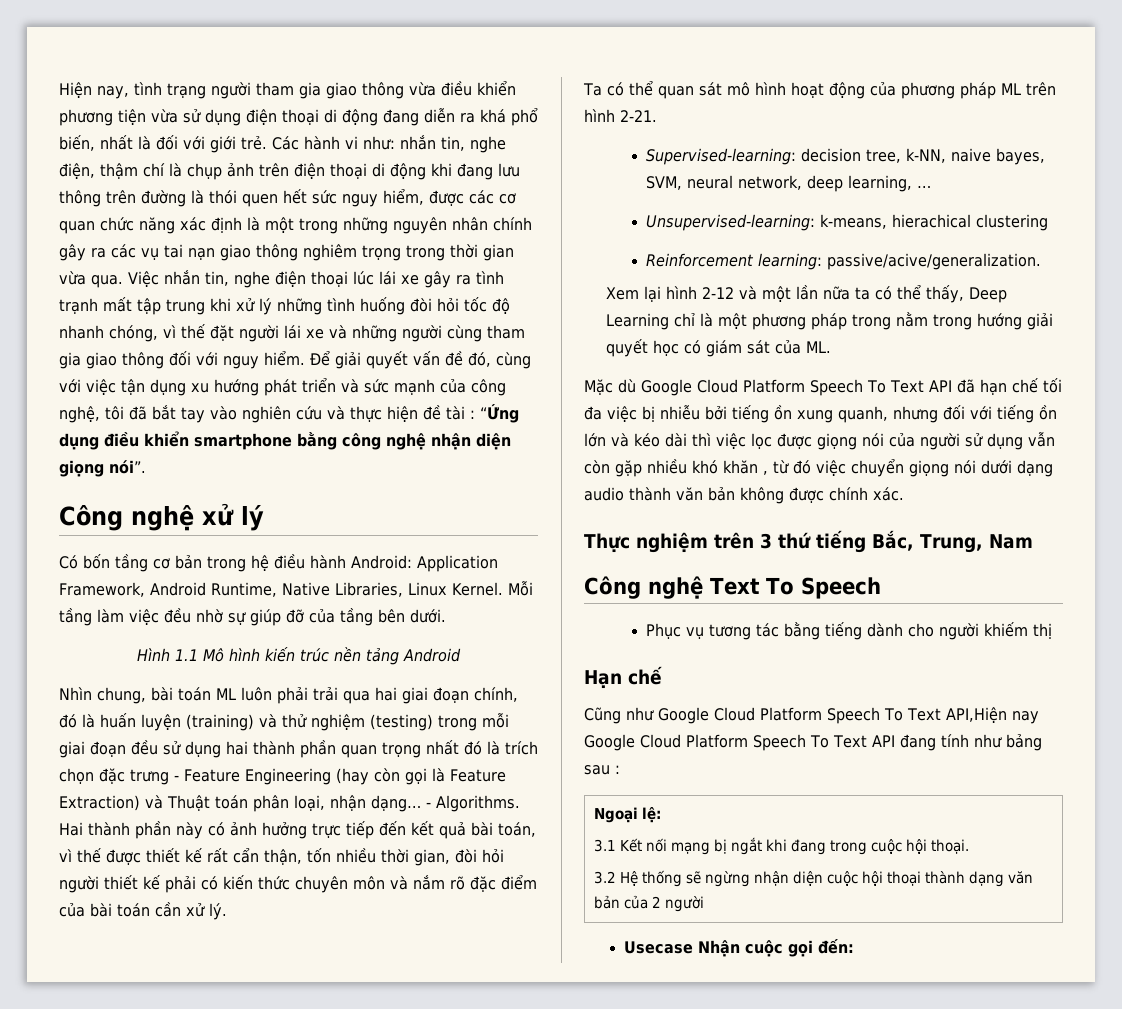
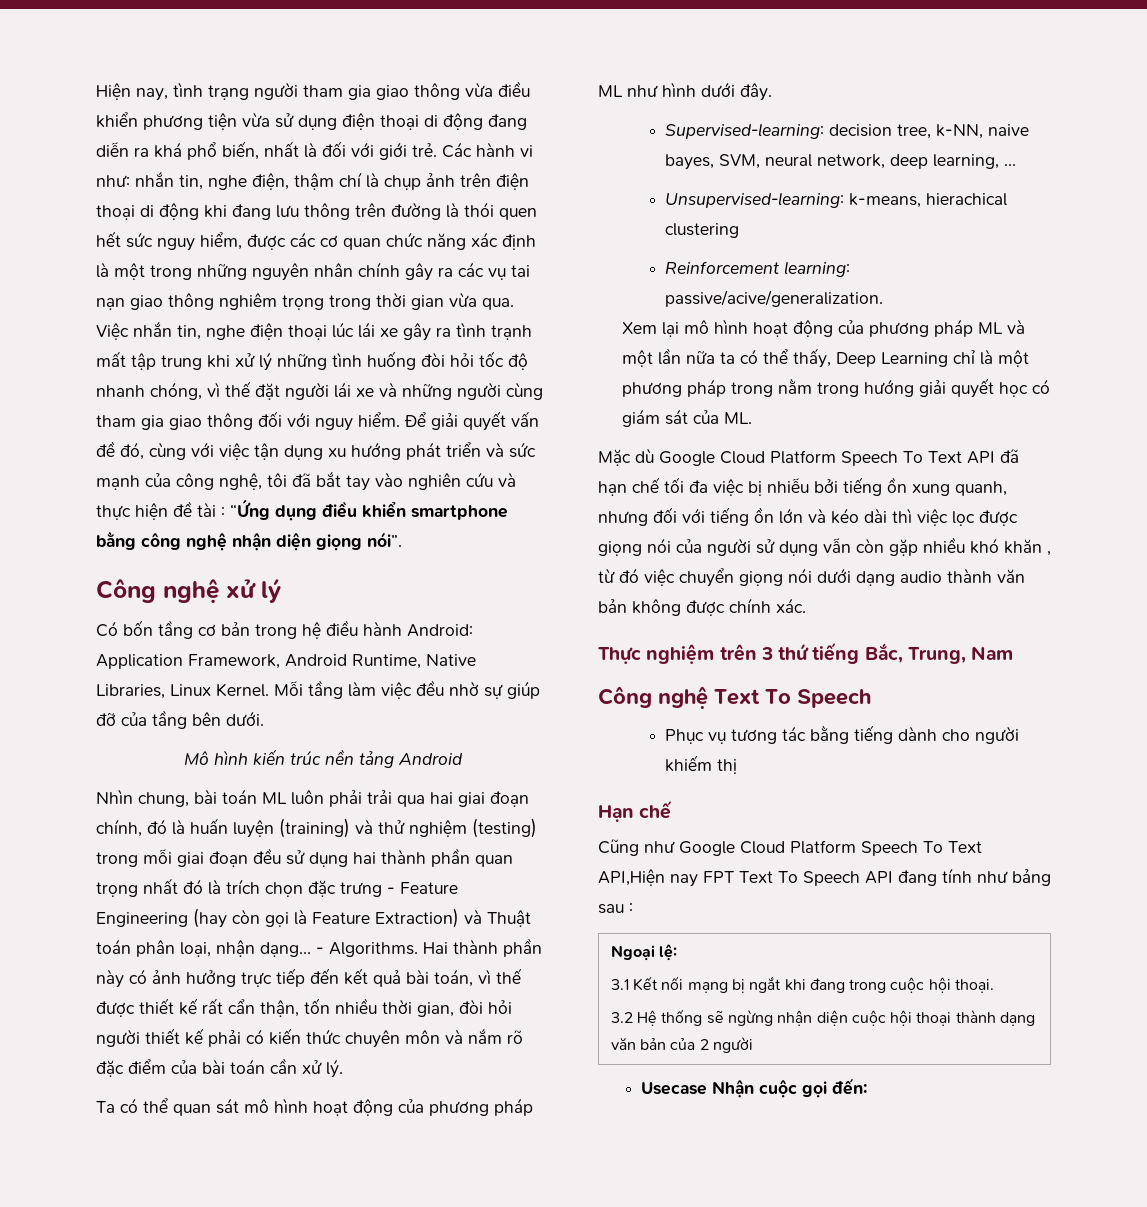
[137,648,198,661] Hình 1.1 -> (264, 718) none
[1025,82,1056,96] [584,109,657,122] trên hình 2-21. -> [627,82,772,101] như hình dưới đây.
[666,286,735,299] hình 2-12 -> [684,319,1004,337] mô hình hoạt động của phương pháp ML
[584,734,867,751] Google Cloud Platform Speech To Text -> [703,871,860,886] FPT Text To Speech

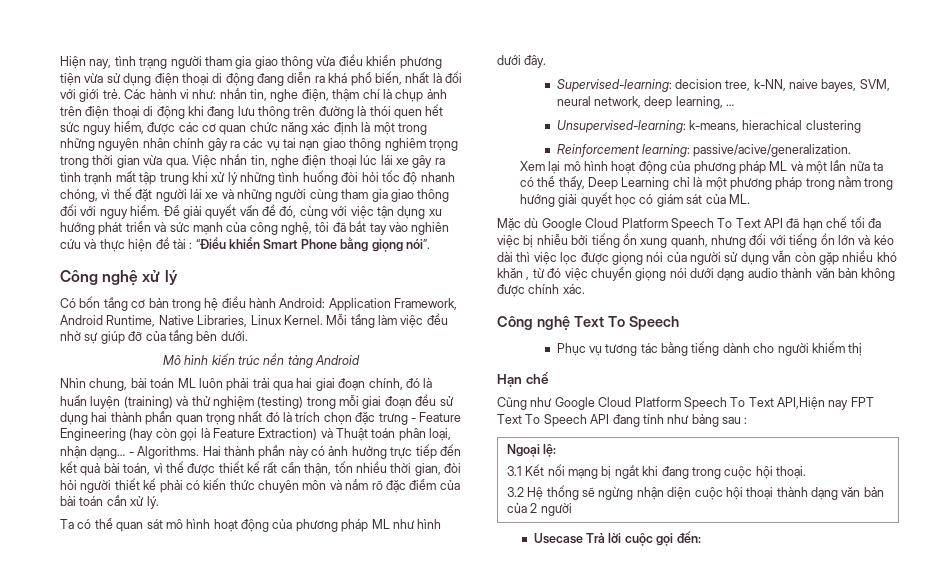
[230,499,508,521] [96,531,311,551] “Ứng dụng điều khiển smartphone bằng công nghệ nhận diện -> [195,237,369,252] “Điều khiển Smart Phone bằng
[598,642,1014,664] // Thực nghiệm trên 3 thứ tiếng Bắc, Trung, Nam -> (585, 289) none
[712,1080,755,1098] Nhận -> [586,533,622,543] Trả lời

